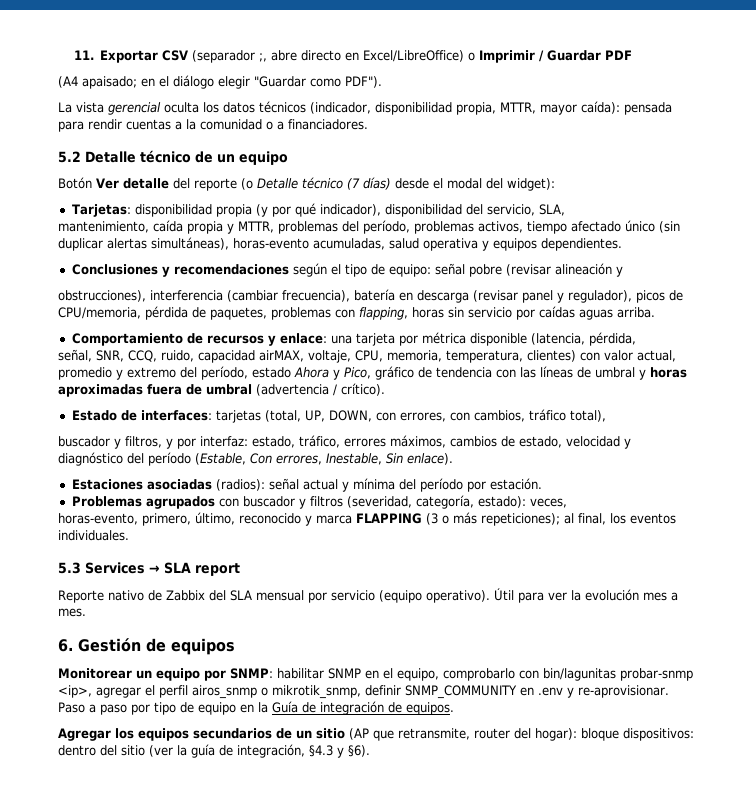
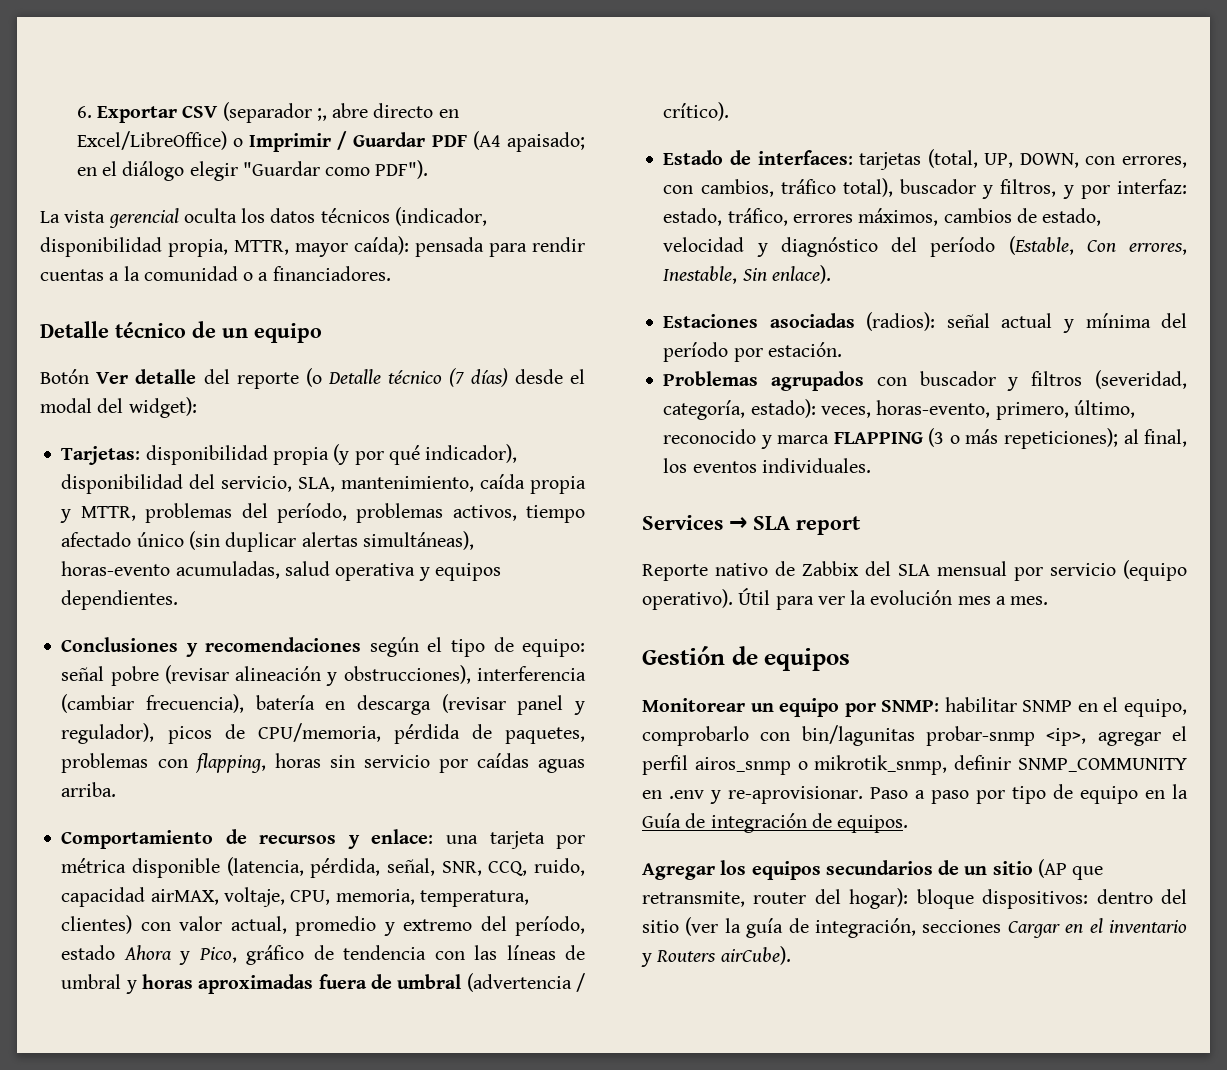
[73,50,94,60] 11. -> [76,106,92,118] 6.
(633, 55) // -> (467, 141) none
[58,151,81,163] 5.2 -> (391, 273) none
(565, 210) // -> (336, 484) none
(623, 271) // -> (338, 679) none
(636, 339) // -> (381, 868) none
(606, 416) // -> (893, 187) none
(567, 503) // -> (871, 412) none
[58,562,81,574] 5.3 -> (871, 465) none
[58,639,73,652] 6. -> (1049, 600) none
[309,745,370,758] §4.3 y §6). -> [922,918,1187,938] [641,946,791,967] secciones Cargar en el inventario y Routers airCube).

